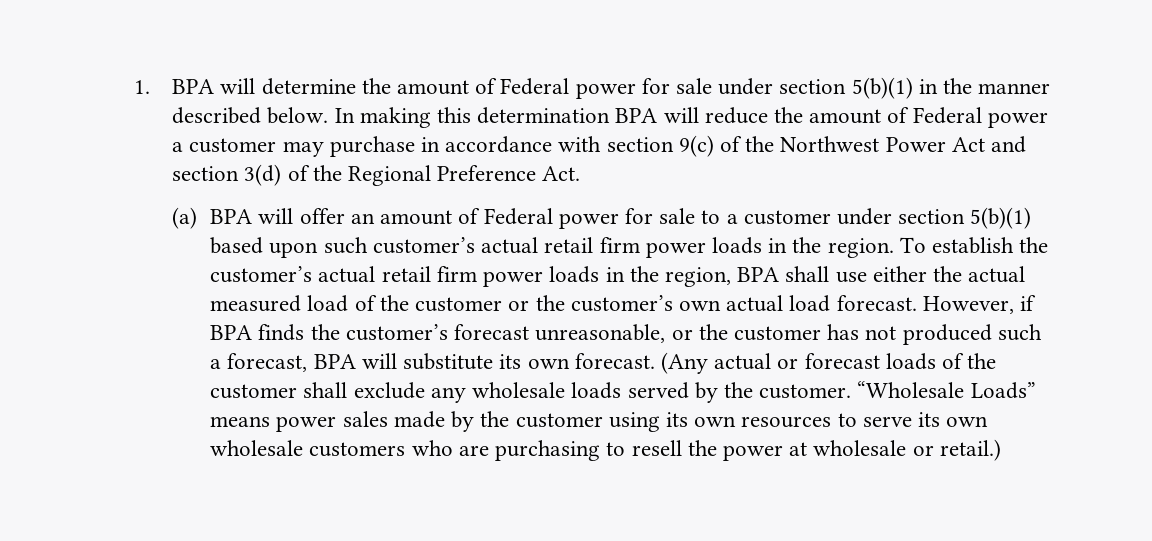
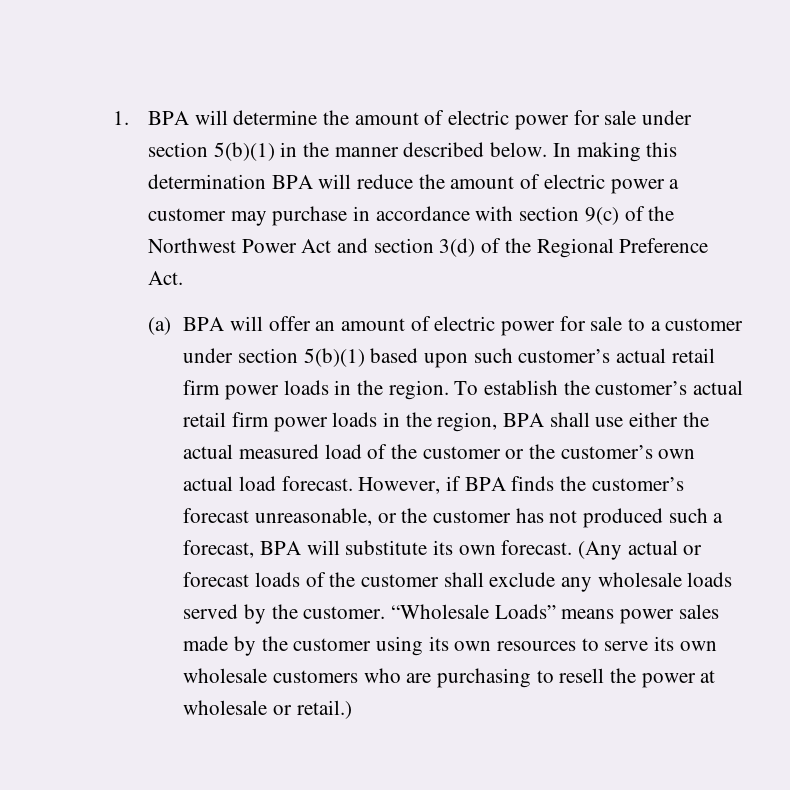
[500,78,570,95] Federal -> [448,110,510,125] electric
[912,107,982,124] Federal -> [543,174,605,189] electric
[483,208,553,225] Federal -> [434,316,496,331] electric

